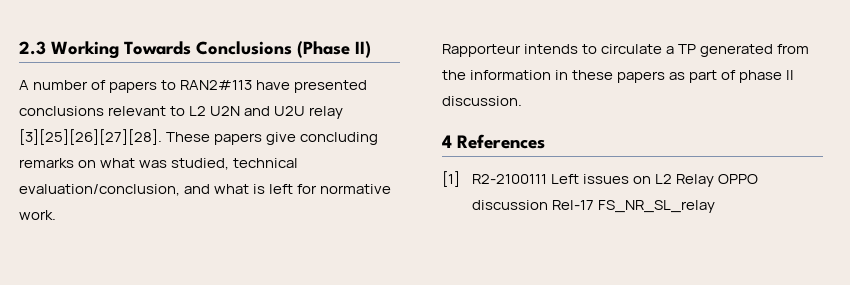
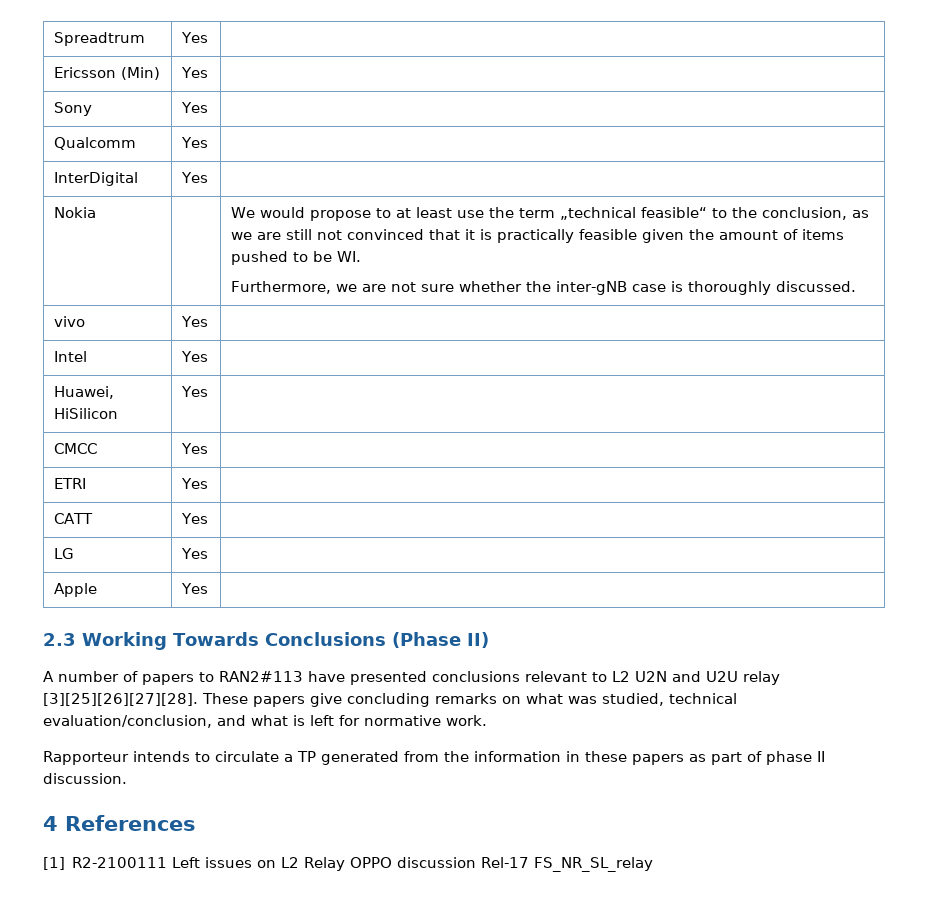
(19, 48) none -> [53,32,145,46] [180,32,208,43] [53,67,160,80] [180,67,208,78] [53,102,92,116] [180,102,208,113] [53,137,136,150] [180,137,208,148] [53,172,138,186] [180,172,208,183] [53,207,96,218] [230,207,869,221] [230,229,844,243] [230,251,361,265] [230,281,856,295] [53,316,85,327] [180,316,208,327] [53,351,87,362] [180,351,208,362] [53,386,114,399] [53,408,118,419] [180,386,208,397] [53,443,97,454] [180,443,208,454] [53,478,86,489] [180,478,208,489] [53,513,93,524] [180,513,208,524] [53,548,74,559] [180,548,208,559] [53,583,97,597] [180,583,208,594] Spreadtrum | Yes | // Ericsson (Min) | Yes | // Sony | Yes | // Qualcomm | Yes | // InterDigital | Yes | // Nokia | | We would propose to at least use the term „technical feasible“ to the conclusion, as we are still not convinced that it is practically feasible given the amount of items pushed to be WI. // Furthermore, we are not sure whether the inter-gNB case is thoroughly discussed. // vivo | Yes | // Intel | Yes | // Huawei, HiSilicon | Yes | // CMCC | Yes | // ETRI | Yes | // CATT | Yes | // LG | Yes | // Apple | Yes | //

